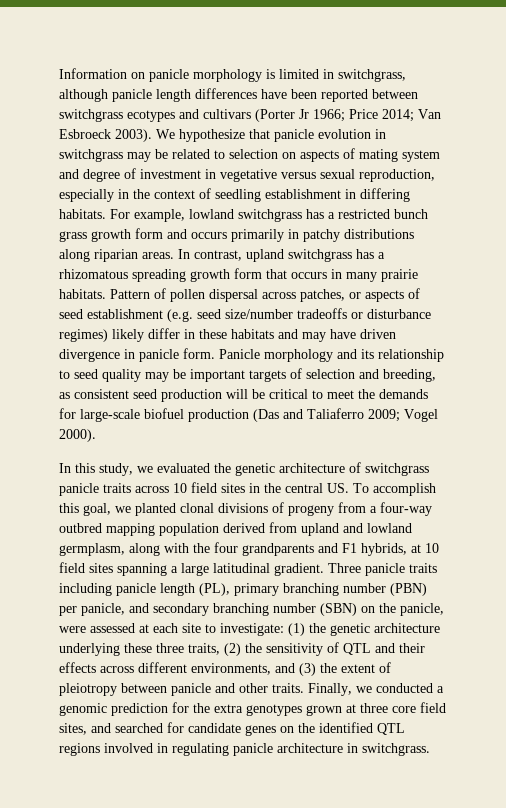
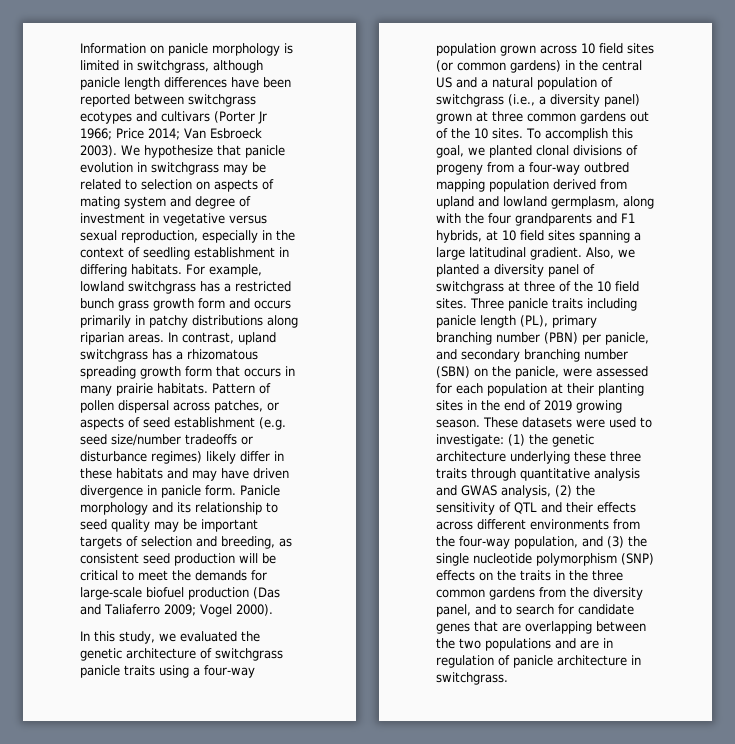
[135,482,349,493] across 10 field sites in the central US. -> [159,665,255,678] [436,43,654,56] [436,60,642,73] [436,77,613,90] [436,94,640,107] [436,111,649,124] [436,128,523,139] using a four-way population grown across 10 field sites (or common gardens) in the central US and a natural population of switchgrass (i.e., a diversity panel) grown at three common gardens out of the 10 sites.
(324, 569) none -> [586,247,635,259] [436,264,595,277] [436,281,639,294] [436,298,467,309] Also, we planted a diversity panel of switchgrass at three of the 10 field sites.
[139,623,201,633] at each site -> [436,383,644,396] [436,400,622,413] [436,417,636,428] for each population at their planting sites in the end of 2019 growing season. These datasets were used
[188,643,220,655] traits, -> [436,468,640,481] [436,485,551,498] traits through quantitative analysis and GWAS analysis,
[191,662,391,676] [59,683,444,696] [59,702,446,716] [59,722,405,736] [59,743,229,756] environments, and (3) the extent of pleiotropy between panicle and other traits. Finally, we conducted a genomic prediction for the extra genotypes grown at three core field sites, and searched for candidate genes on the identified QTL regions involved in regulating -> [530,519,640,530] [436,536,647,549] [436,553,654,566] [436,570,623,581] [436,587,643,600] [436,604,634,617] [436,621,646,634] [436,638,613,651] [436,655,510,668] environments from the four-way population, and (3) the single nucleotide polymorphism (SNP) effects on the traits in the three common gardens from the diversity panel, and to search for candidate genes that are overlapping between the two populations and are in regulation of

